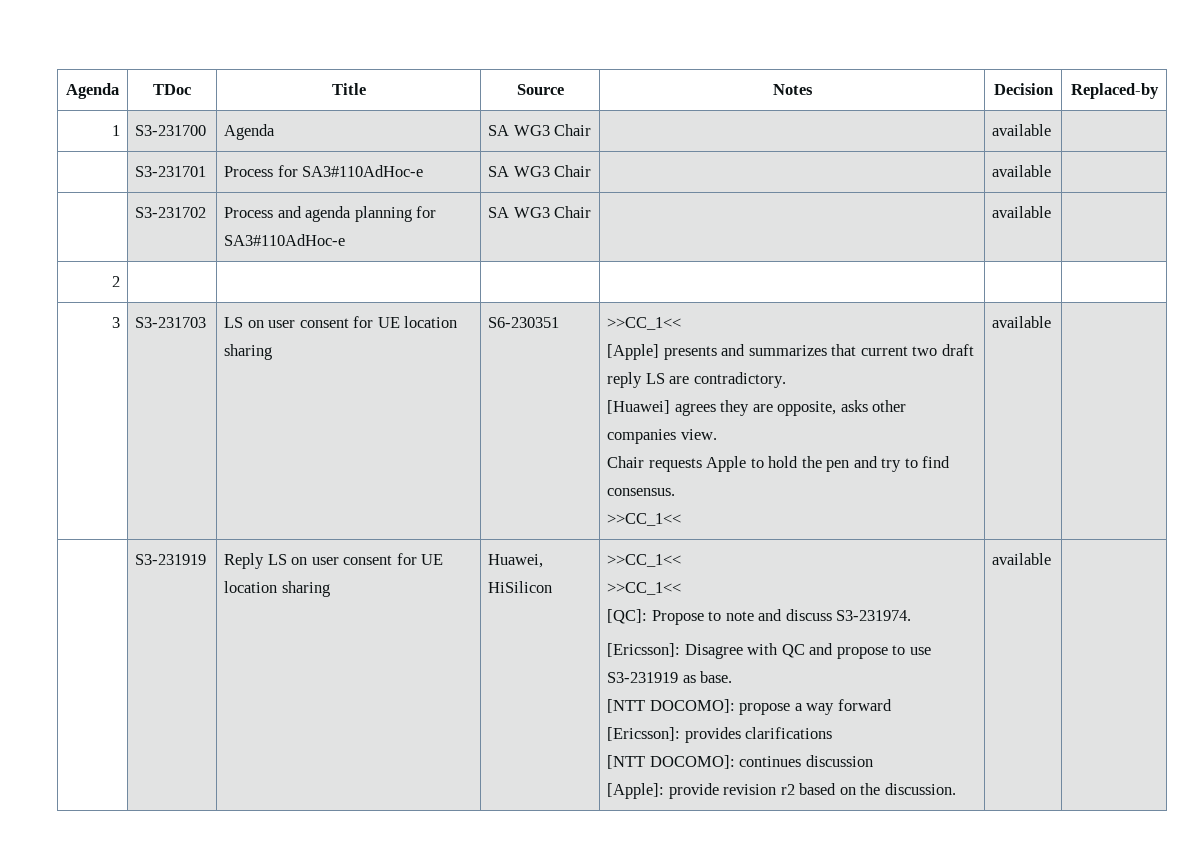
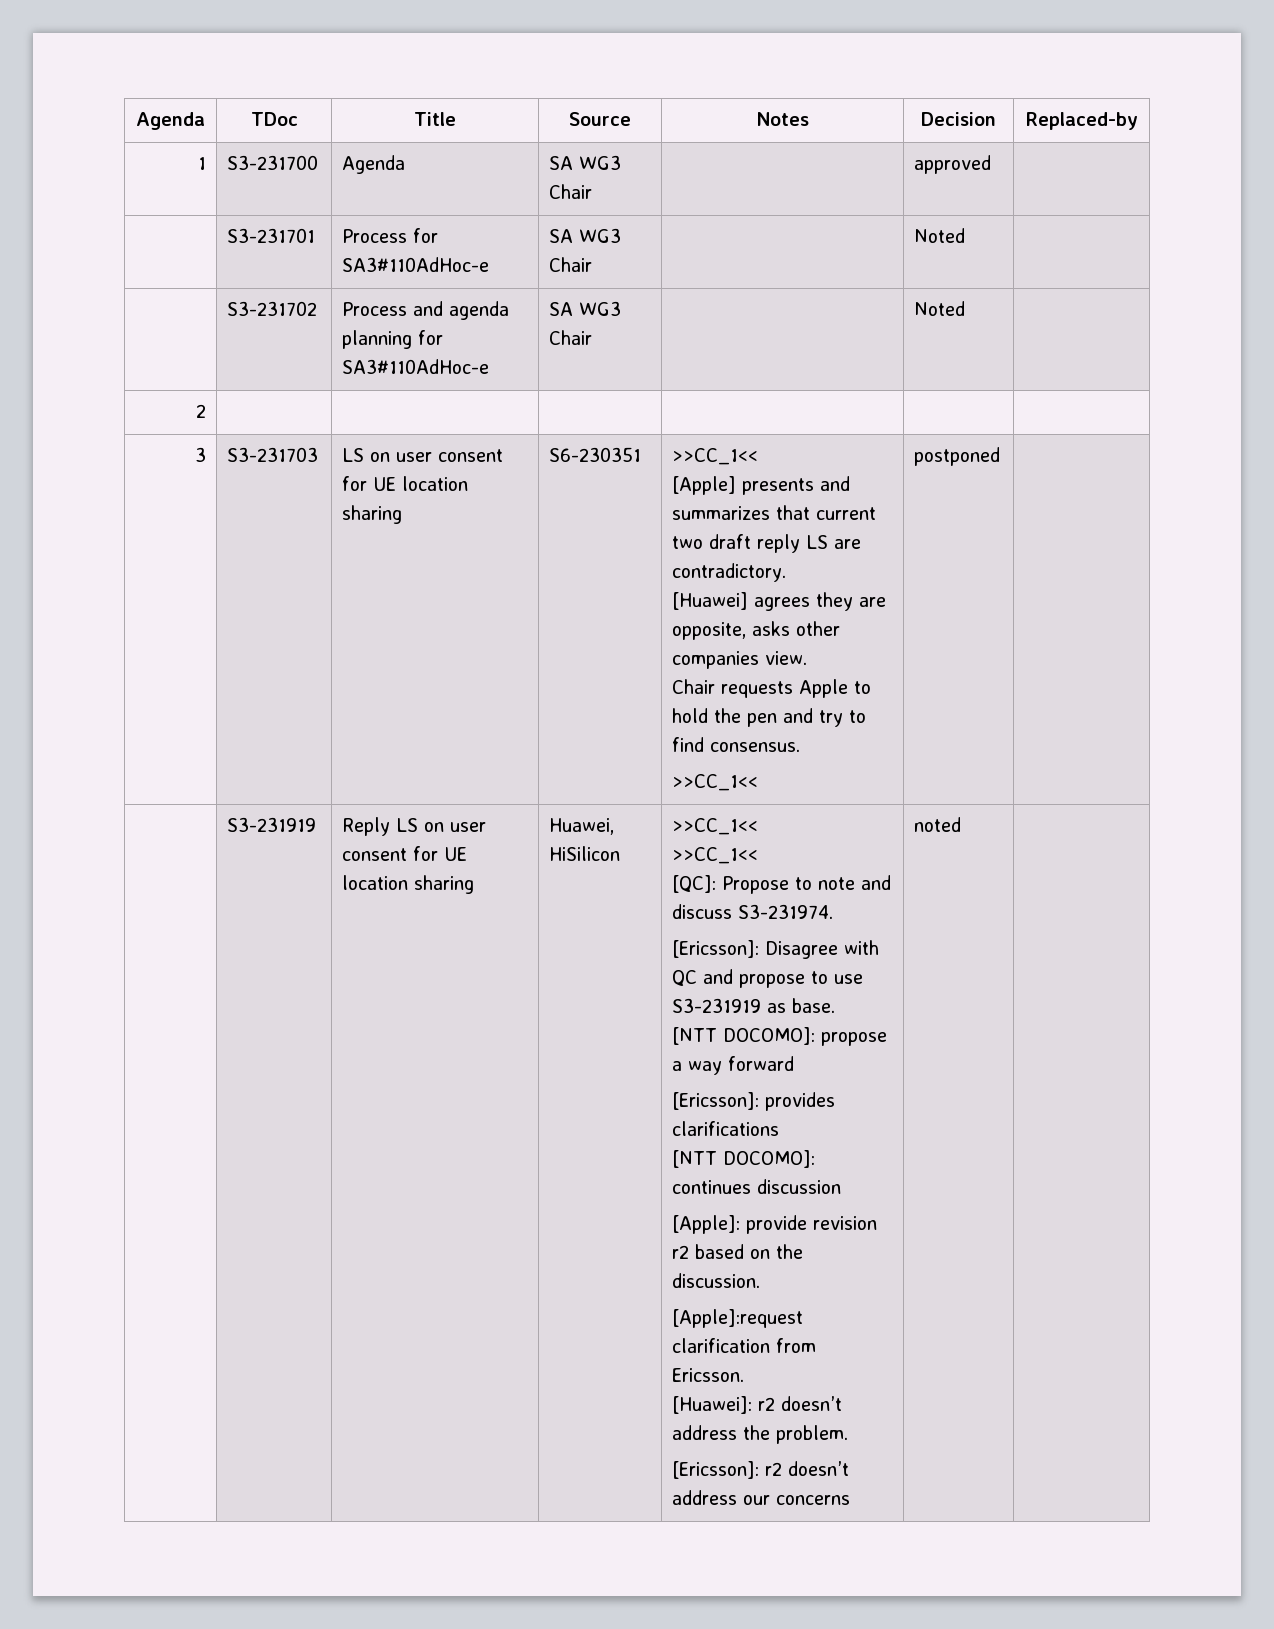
[992,124,1052,136] available -> [914,155,992,174] approved
[992,165,1052,177] available -> [914,228,966,243] Noted
[992,206,1052,218] available -> [914,301,966,316] Noted
[992,316,1052,328] available -> [914,447,1001,466] postponed
[992,553,1052,565] | available -> [672,1309,804,1328] [672,1338,817,1353] [672,1368,745,1382] [672,1396,843,1414] [672,1425,849,1444] [672,1461,850,1479] [672,1490,851,1505] [914,817,962,832] // [Apple]:request clarification from Ericsson. // [Huawei]: r2 doesn’t address the problem. // [Ericsson]: r2 doesn’t address our concerns | noted

